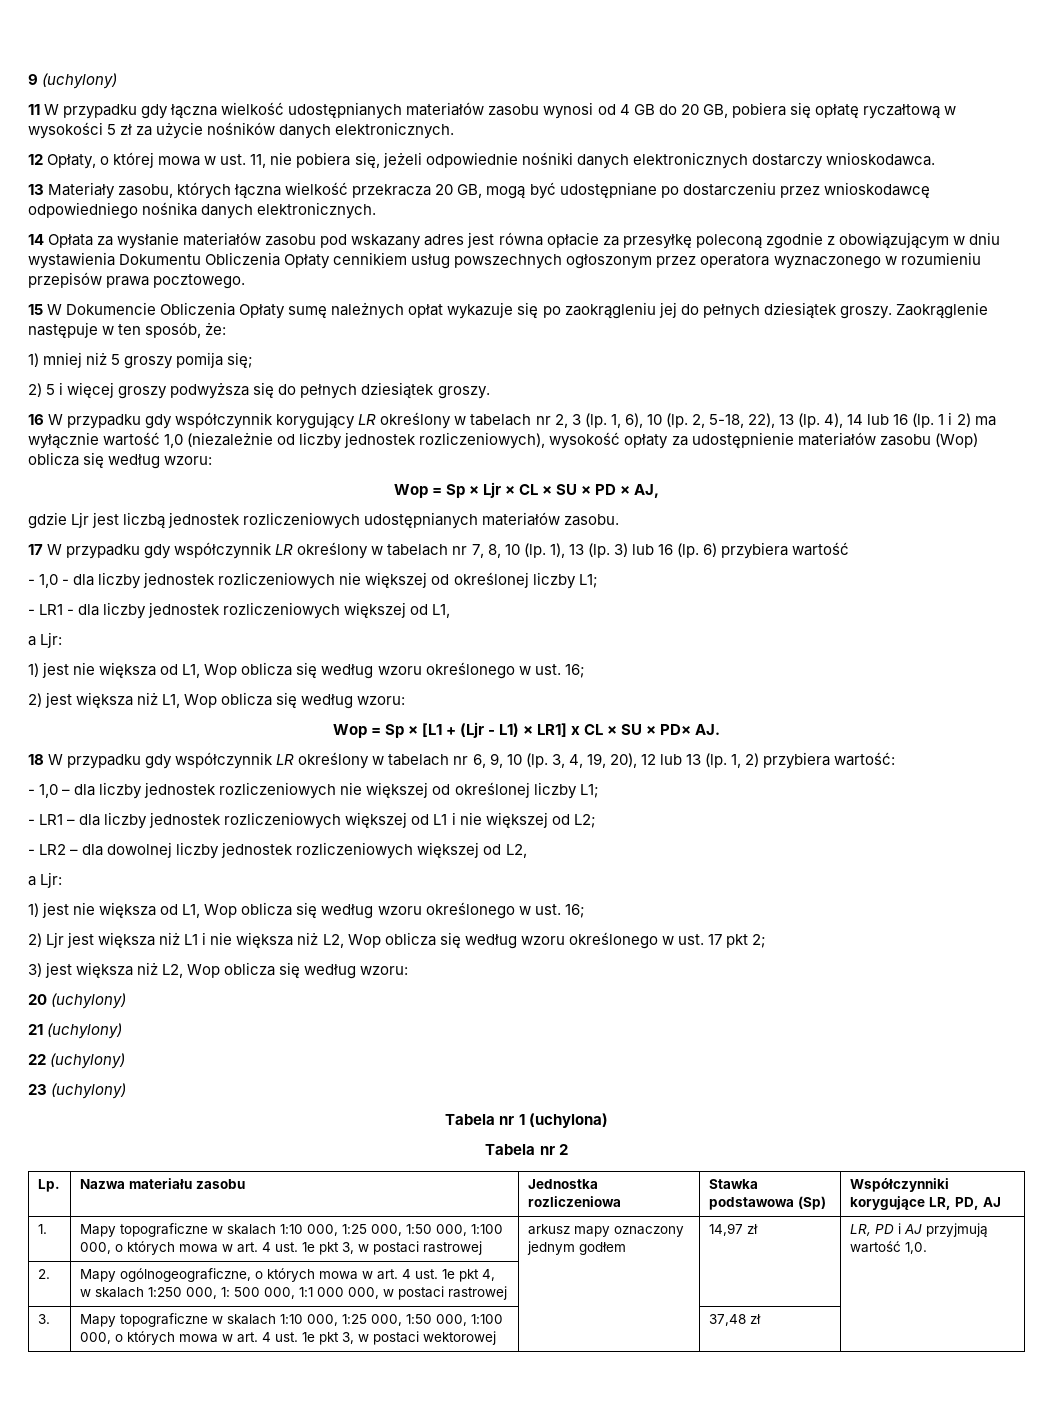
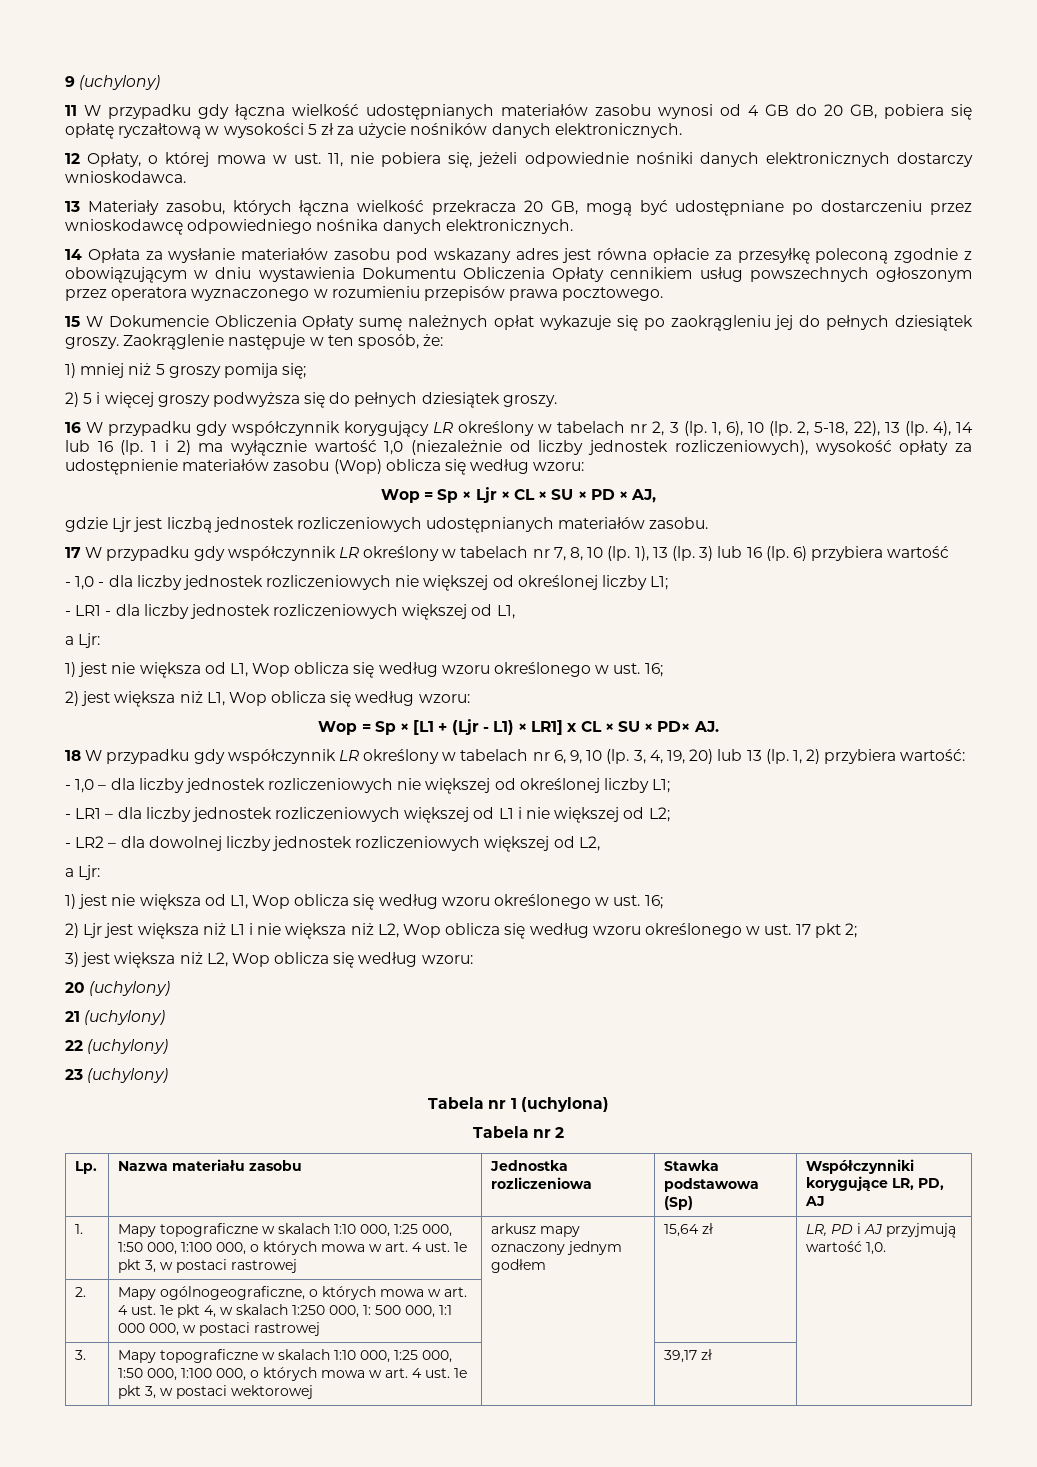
[609,753,656,768] 20), 12 -> [689,749,714,764] 20)
[708,1223,743,1236] 14,97 -> [664,1224,700,1237] 15,64
[708,1314,746,1326] 37,48 -> [664,1350,698,1363] 39,17

